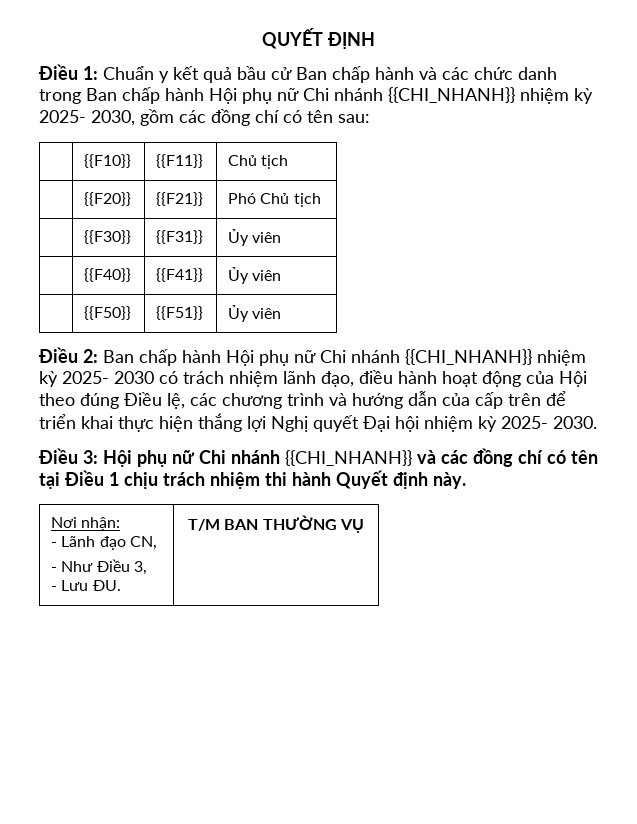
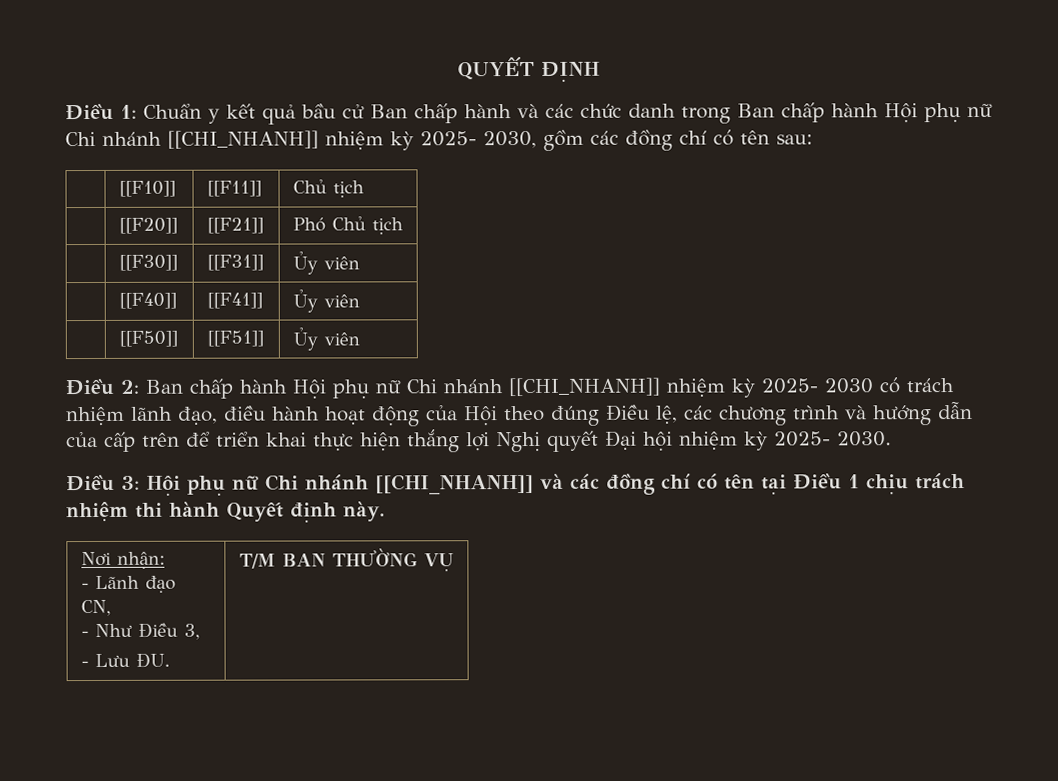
[388,87,515,103] {{CHI_NHANH}} -> [167,130,319,149] [[CHI_NHANH]]
[84,154,132,168] [156,154,204,168] [228,155,289,169] [84,192,132,206] [156,192,204,206] {{F10}} | {{F11}} | Chủ tịch // | {{F20}} | {{F21}} -> [118,180,176,197] [206,180,262,197] [292,179,364,198] [118,217,178,234] [206,217,264,234] [[F10]] | [[F11]] | Chủ tịch // | [[F20]] | [[F21]]
[84,230,132,244] [156,230,204,244] [228,229,282,246] [84,268,132,282] [156,268,204,282] [228,267,282,284] [84,306,132,320] [156,306,204,320] {{F30}} | {{F31}} | Ủy viên // | {{F40}} | {{F41}} | Ủy viên // | {{F50}} | {{F51}} -> [118,254,178,271] [206,254,264,271] [292,251,360,275] [118,292,177,309] [206,292,263,309] [292,289,360,313] [118,330,178,347] [206,330,264,347] [[F30]] | [[F31]] | Ủy viên // | [[F40]] | [[F41]] | Ủy viên // | [[F50]] | [[F51]]
[405,349,532,365] {{CHI_NHANH}} -> [508,377,661,397] [[CHI_NHANH]]
[285,450,412,466] {{CHI_NHANH}} -> [375,473,534,495] [[CHI_NHANH]]

